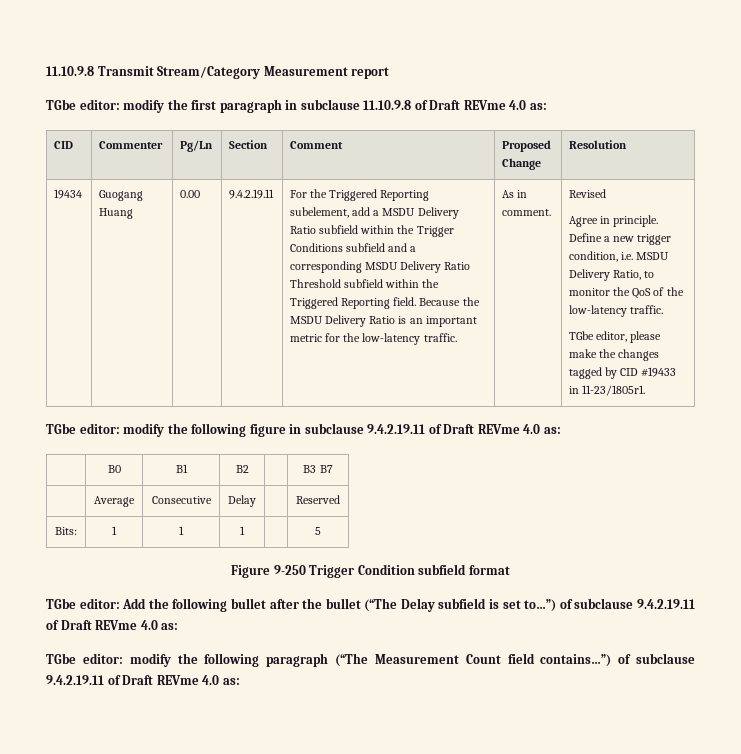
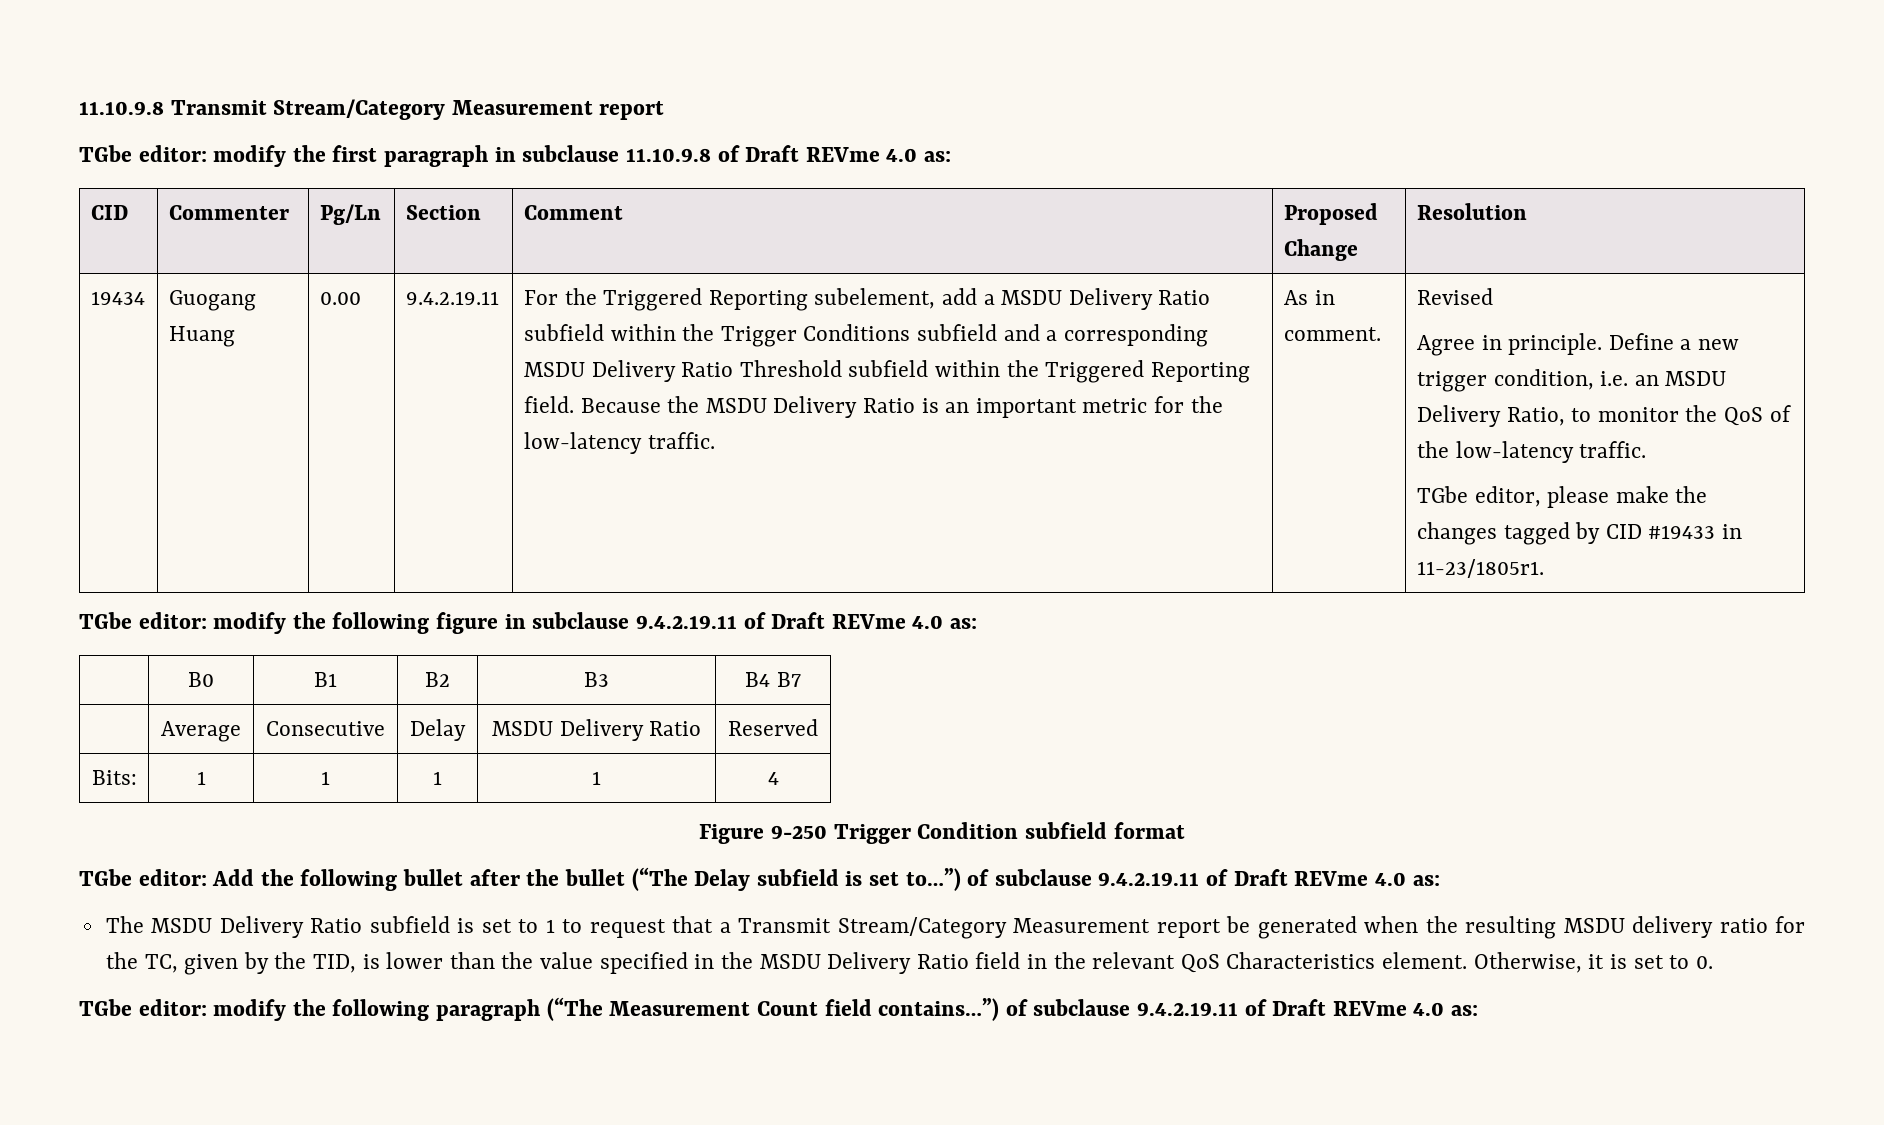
(634, 256) none -> [1634,375,1659,386] an
[303,465,317,473] | B3 -> [584,672,609,687] [745,672,771,687] B3 | B4
(256, 501) none -> [491,719,702,741] MSDU Delivery Ratio
[315,527,321,535] | 5 -> [592,771,601,785] [767,772,779,785] 1 | 4
(179, 626) none -> [105,916,1805,939] [105,952,1713,975] // The MSDU Delivery Ratio subfield is set to 1 to request that a Transmit Stream/Category Measurement report be generated when the resulting MSDU delivery ratio for the TC, given by the TID, is lower than the value specified in the MSDU Delivery Ratio field in the relevant QoS Characteristics element. Otherwise, it is set to 0.

